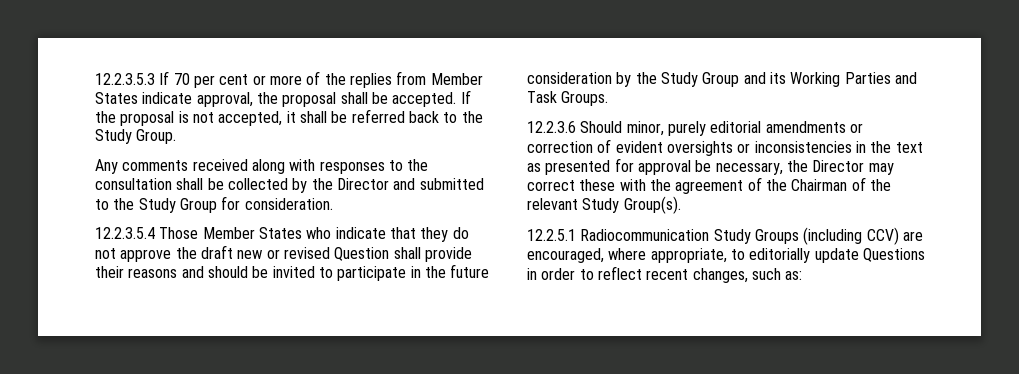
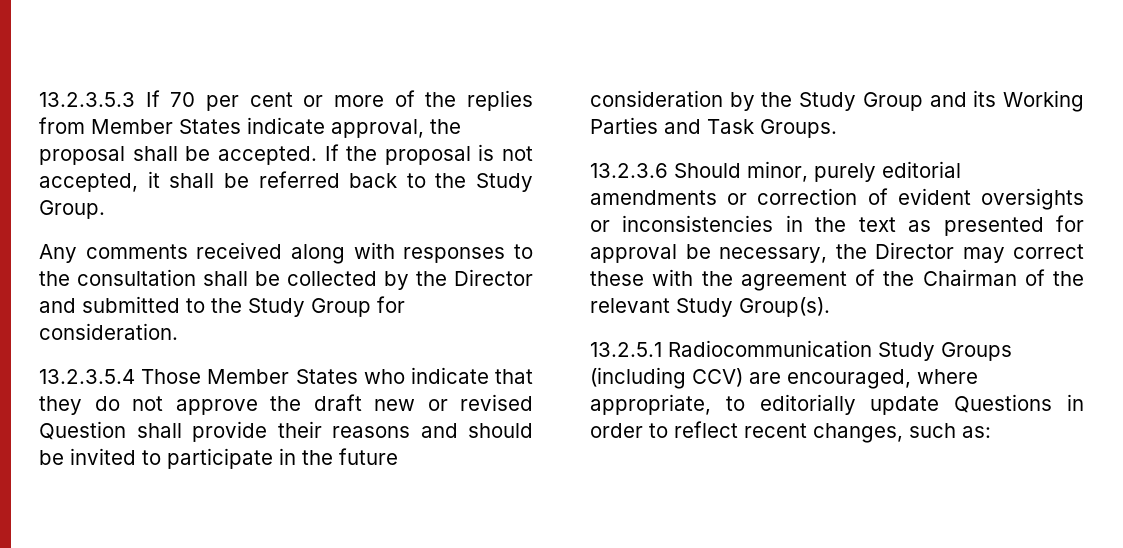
[95,73,155,85] 12.2.3.5.3 -> [39,92,135,107] 13.2.3.5.3
[95,227,155,239] 12.2.3.5.4 -> [39,369,135,384] 13.2.3.5.4
[527,121,576,133] 12.2.3.6 -> [590,163,668,178] 13.2.3.6
[527,229,576,241] 12.2.5.1 -> [590,342,662,357] 13.2.5.1

